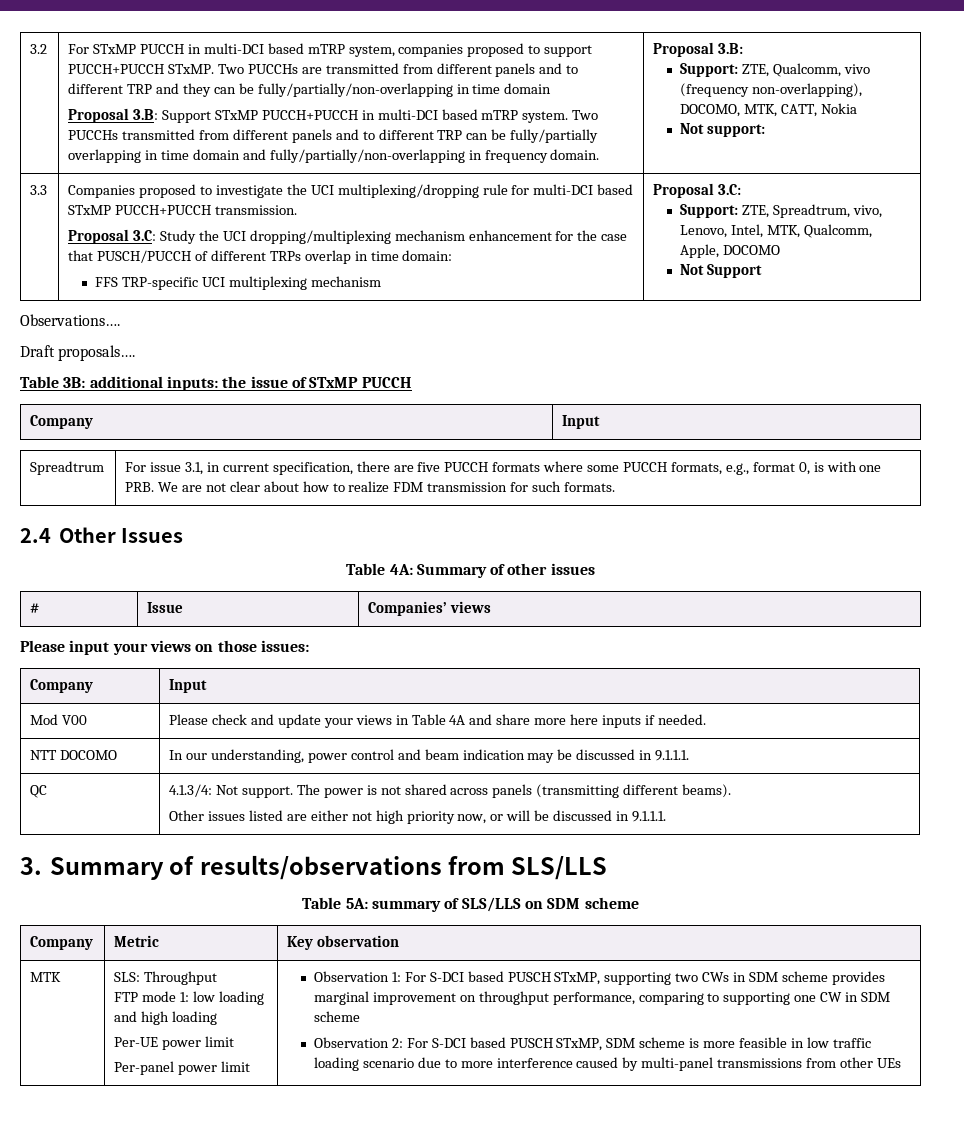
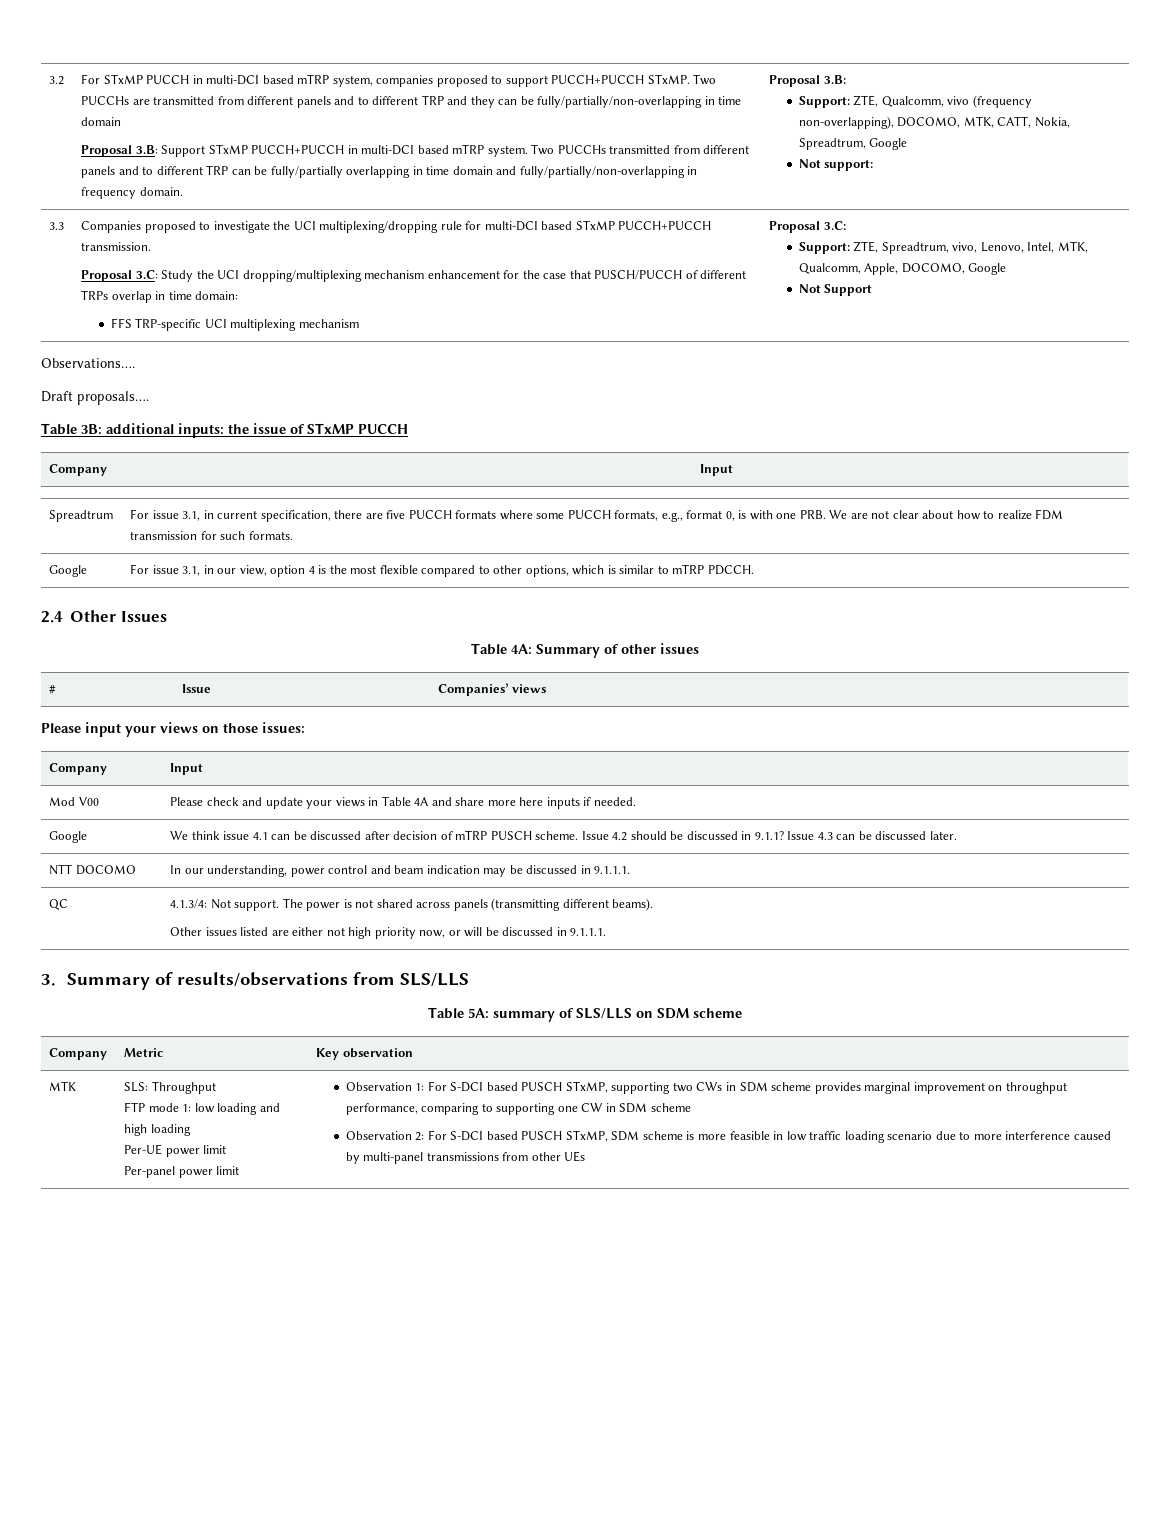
[820,103,857,114] Nokia -> [1034,117,1070,128] [798,138,908,150] Nokia, Spreadtrum, Google
[722,245,780,255] DOCOMO -> [901,263,1007,275] DOCOMO, Google
(616, 487) none -> [49,565,88,577] [130,564,754,577] // Google | For issue 3.1, in our view, option 4 is the most flexible compared to other options, which is similar to mTRP PDCCH.
(706, 719) none -> [49,831,88,843] [170,830,957,841] // Google | We think issue 4.1 can be discussed after decision of mTRP PUSCH scheme. Issue 4.2 should be discussed in 9.1.1? Issue 4.3 can be discussed later.

